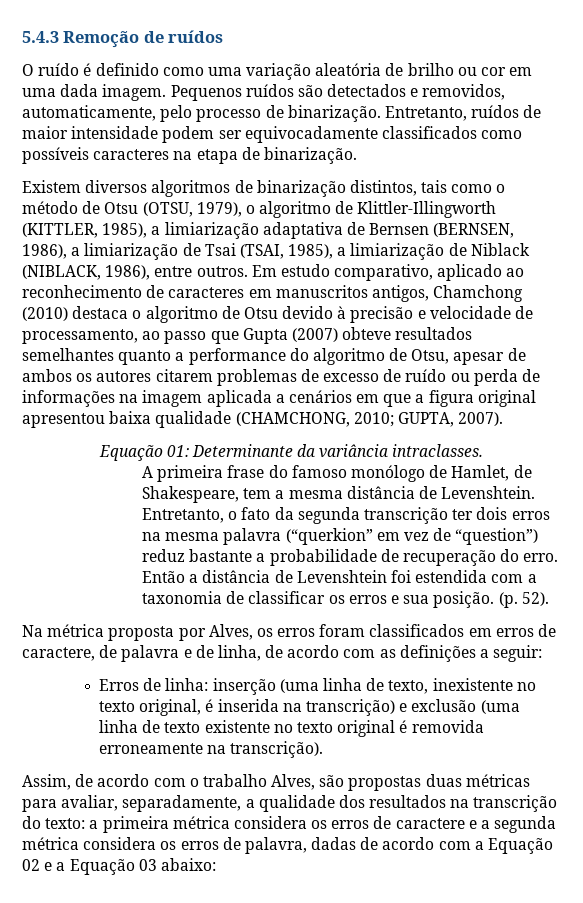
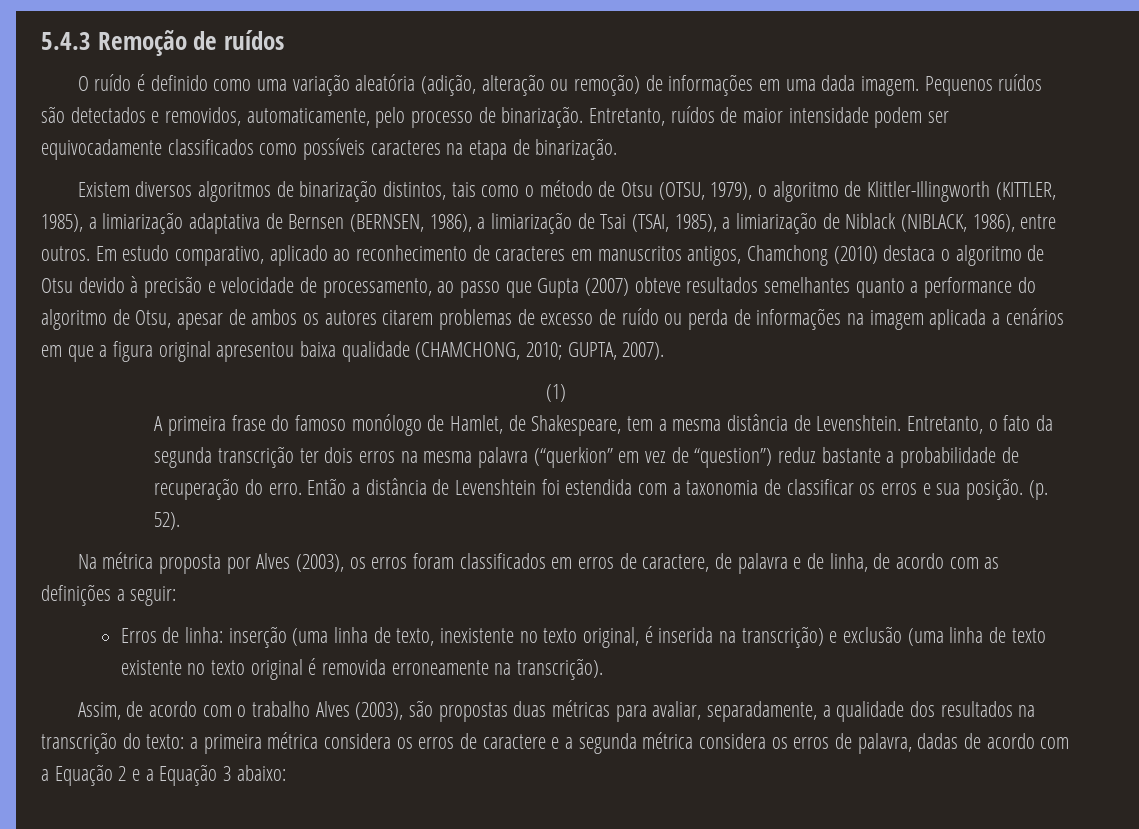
[385,63,507,76] de brilho ou cor -> [420,74,754,96] (adição, alteração ou remoção) de informações
[98,444,484,461] Equação 01: Determinante da variância intraclasses. -> [546,384,566,402] (1)
[208,624,253,640] Alves, -> [256,553,344,572] Alves (2003),
[271,774,316,790] Alves, -> [315,701,404,720] Alves (2003),
[22,859,40,871] 02 -> [118,766,127,781] 2
[138,859,157,871] 03 -> [223,766,232,781] 3

